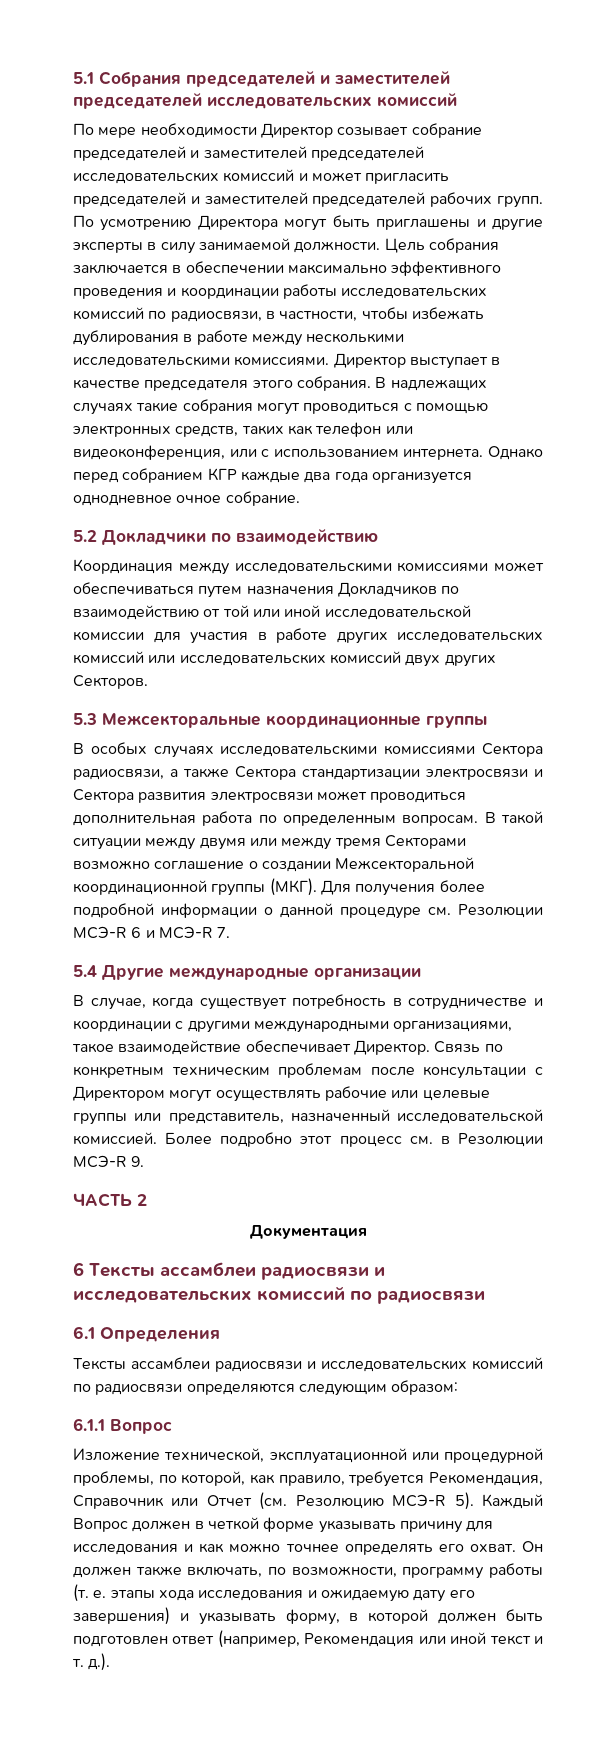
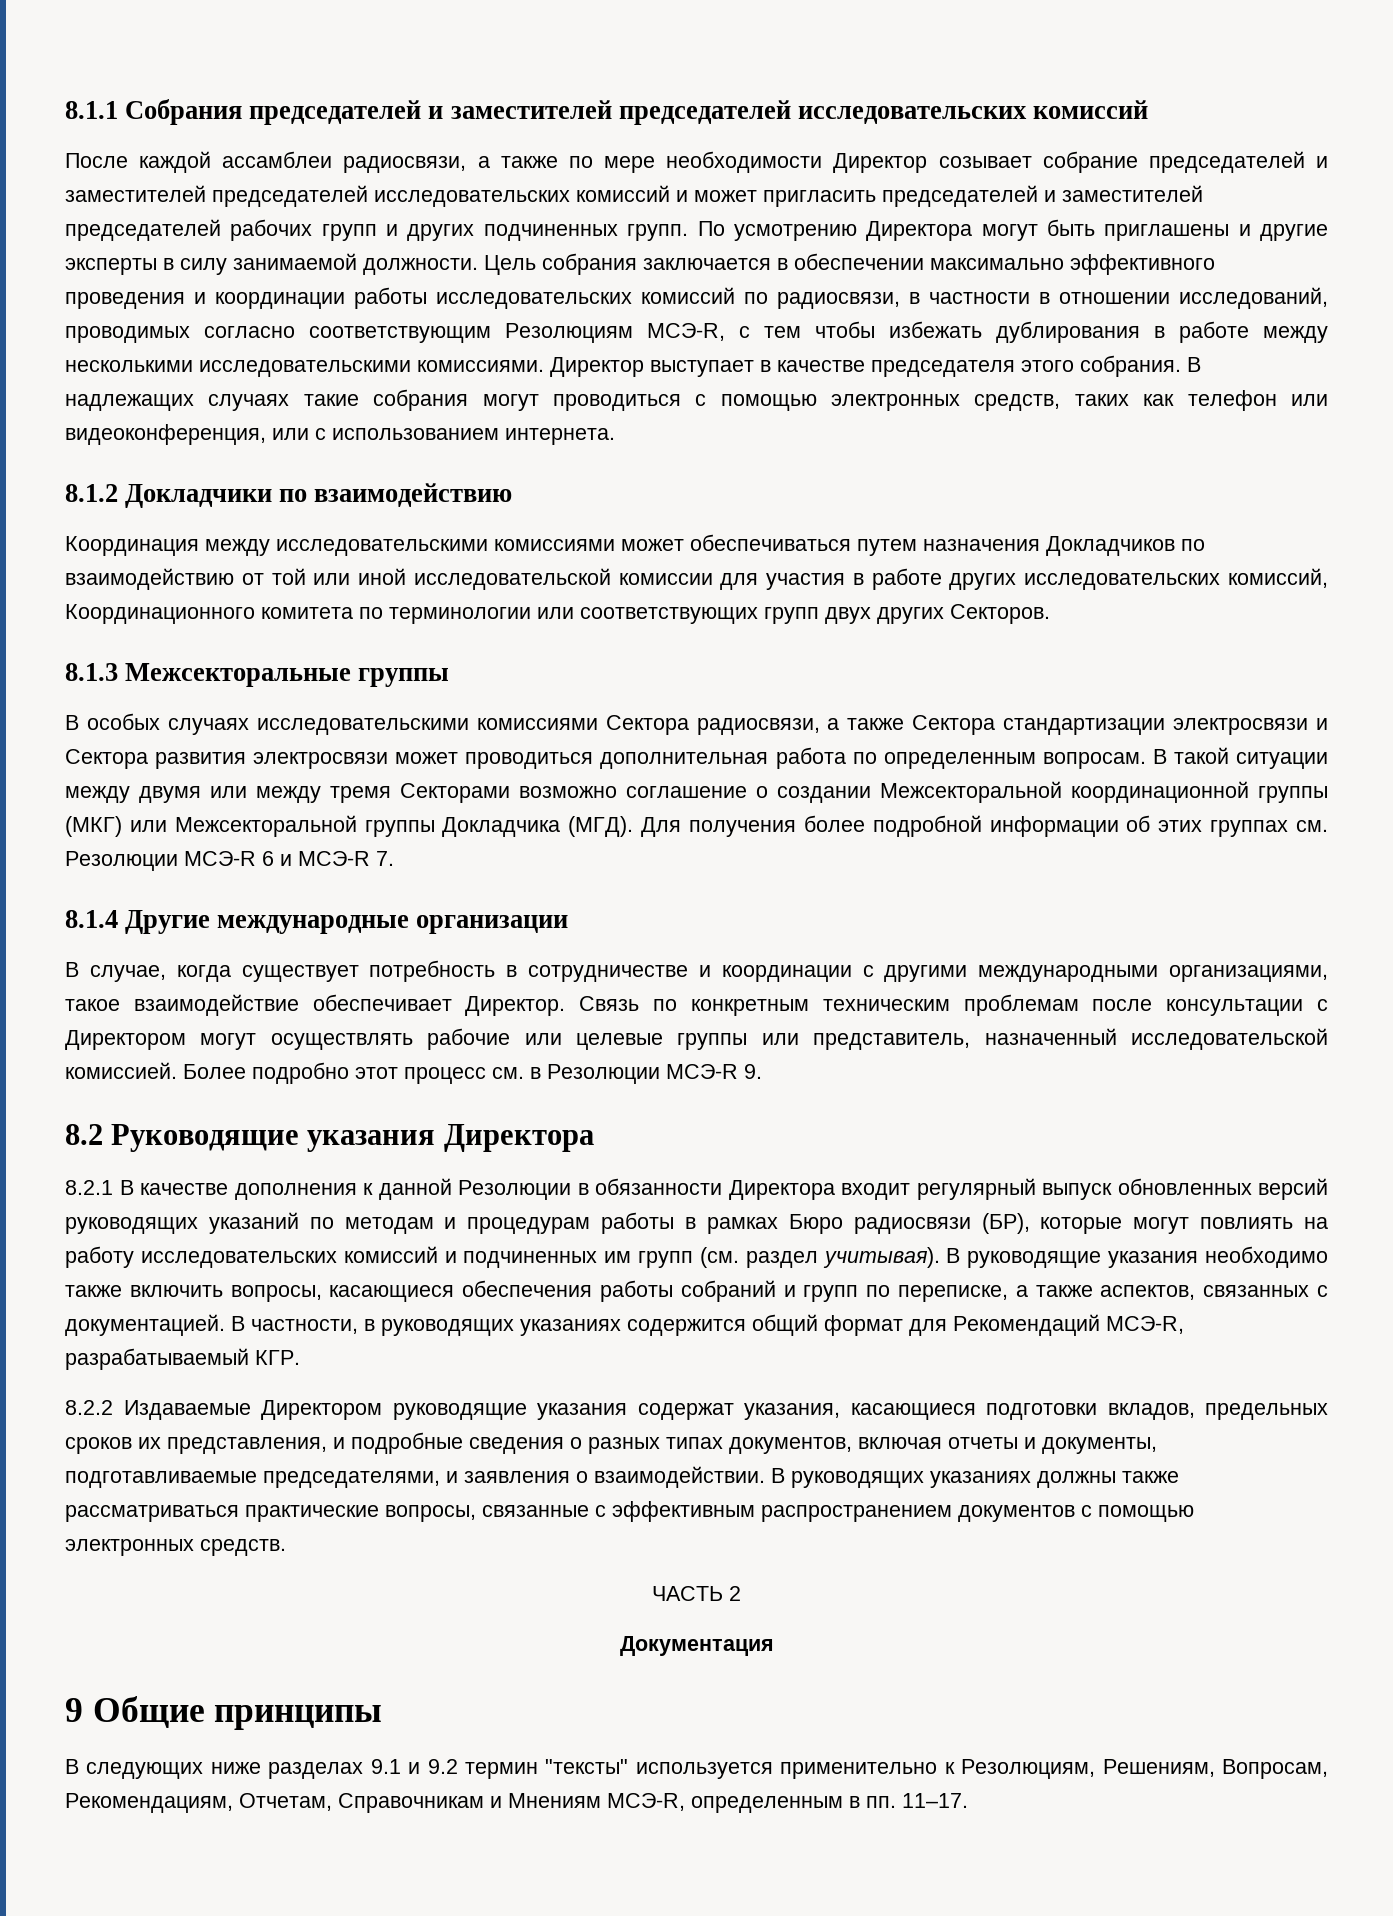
[73,72,94,84] 5.1 -> [65,101,118,119] 8.1.1
[73,123,94,135] По -> [65,151,593,173] После каждой ассамблеи радиосвязи, а также по
(493, 199) none -> [321,224,618,241] групп и других подчиненных
[279,311,358,322] частности, -> [929,287,1328,309] [65,323,801,343] частности в отношении исследований, проводимых согласно соответствующим Резолюциям МСЭ-R, с тем
[488,446,543,460] [73,468,472,484] [73,491,300,506] [73,530,97,542] Однако перед собранием КГР каждые два года организуется однодневное очное собрание. // 5.2 -> [65,484,118,502] // 8.1.2
[73,651,401,666] комиссий или исследовательских комиссий -> [1227,568,1328,588] [65,604,819,624] комиссий, Координационного комитета по терминологии или соответствующих групп
[73,713,421,728] 5.3 Межсекторальные координационные -> [65,663,352,687] 8.1.3 Межсекторальные
[269,878,317,896] (МКГ). -> [65,815,634,837] (МКГ) или Межсекторальной группы Докладчика (МГД).
[264,903,421,919] о данной процедуре -> [1126,815,1289,837] об этих группах
[73,965,97,977] 5.4 -> [65,910,118,928] 8.1.4
[73,1193,147,1207] [249,1225,367,1239] [73,1262,385,1280] [73,1286,485,1304] [73,1326,220,1342] [73,1357,543,1372] [73,1380,459,1396] [73,1418,172,1434] [73,1448,543,1464] [73,1471,544,1487] [73,1492,543,1510] [73,1517,494,1533] [73,1541,543,1555] [73,1563,544,1579] [73,1584,475,1602] [73,1607,543,1625] [73,1630,543,1648] [72,1653,111,1671] ЧАСТЬ 2 // Документация // 6 Тексты ассамблеи радиосвязи и исследовательских комиссий по радиосвязи // 6.1 Определения // Тексты ассамблеи радиосвязи и исследовательских комиссий по радиосвязи определяются следующим образом: // 6.1.1 Вопрос // Изложение технической, эксплуатационной или процедурной проблемы, по которой, как правило, требуется Рекомендация, Справочник или Отчет (см. Резолюцию МСЭ-R 5). Каждый Вопрос должен в четкой форме указывать причину для исследования и как можно точнее определять его охват. Он должен также включать, по возможности, программу работы (т. е. этапы хода исследования и ожидаемую дату его завершения) и указывать форму, в которой должен быть подготовлен ответ (например, Рекомендация или иной текст и т. д.). -> [65,1124,594,1152] [65,1178,1328,1200] [65,1212,1328,1234] [65,1246,1328,1268] [65,1280,1328,1302] [65,1314,1184,1336] [65,1348,300,1370] [65,1400,1328,1420] [65,1432,1157,1454] [65,1466,1179,1488] [65,1501,1194,1522] [65,1539,286,1556] [652,1586,741,1601] [619,1636,774,1656] [65,1696,383,1730] [65,1759,1328,1779] [65,1793,968,1813] 8.2 Руководящие указания Директора // 8.2.1 В качестве дополнения к данной Резолюции в обязанности Директора входит регулярный выпуск обновленных версий руководящих указаний по методам и процедурам работы в рамках Бюро радиосвязи (БР), которые могут повлиять на работу исследовательских комиссий и подчиненных им групп (см. раздел учитывая). В руководящие указания необходимо также включить вопросы, касающиеся обеспечения работы собраний и групп по переписке, а также аспектов, связанных с документацией. В частности, в руководящих указаниях содержится общий формат для Рекомендаций МСЭ-R, разрабатываемый КГР. // 8.2.2 Издаваемые Директором руководящие указания содержат указания, касающиеся подготовки вкладов, предельных сроков их представления, и подробные сведения о разных типах документов, включая отчеты и документы, подготавливаемые председателями, и заявления о взаимодействии. В руководящих указаниях должны также рассматриваться практические вопросы, связанные с эффективным распространением документов с помощью электронных средств. // ЧАСТЬ 2 // Документация // 9 Общие принципы // В следующих ниже разделах 9.1 и 9.2 термин "тексты" используется применительно к Резолюциям, Решениям, Вопросам, Рекомендациям, Отчетам, Справочникам и Мнениям МСЭ-R, определенным в пп. 11–17.

